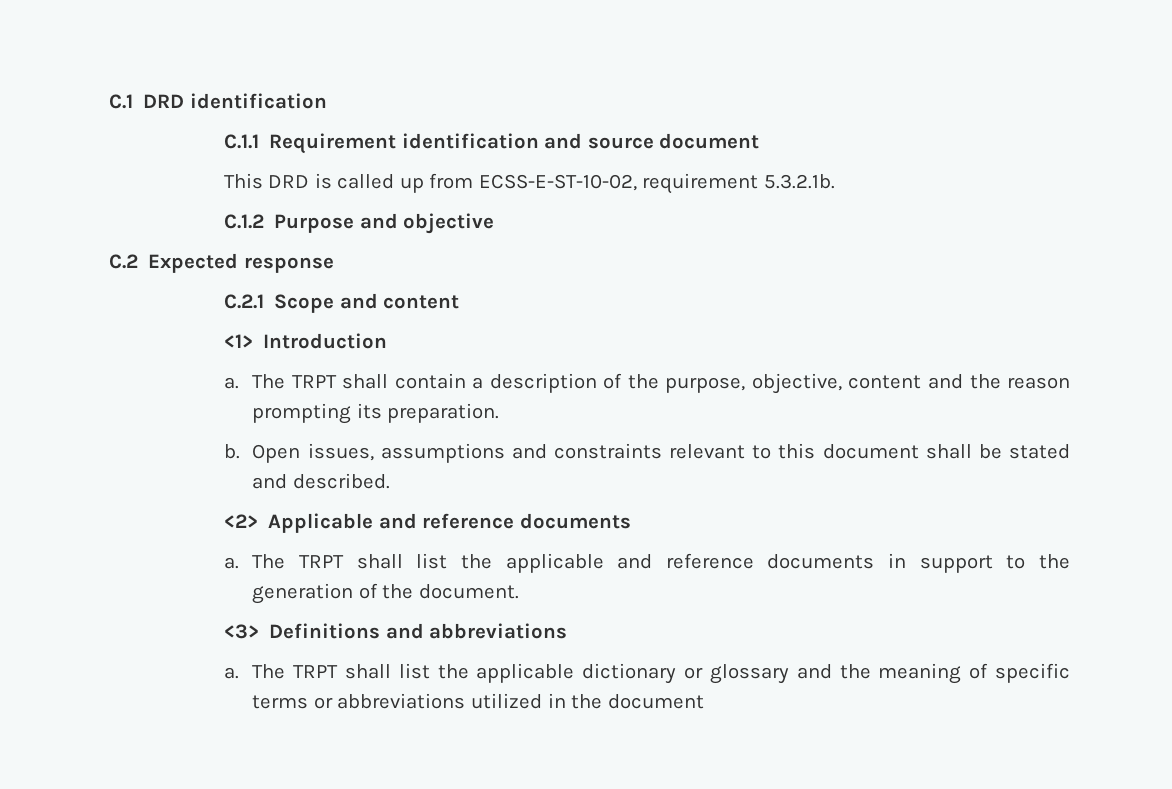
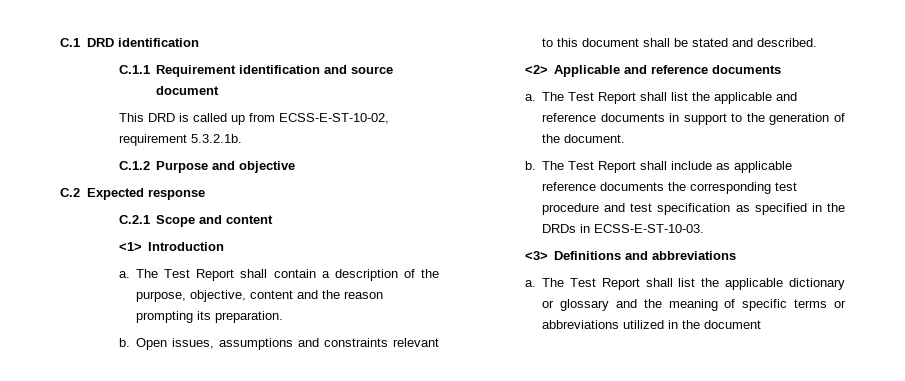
[291,375,337,388] TRPT -> [164,269,235,281] Test Report
[299,555,345,568] TRPT -> [568,92,637,104] Test Report
(520, 591) none -> [524,161,793,173] [542,182,798,194] [542,203,845,215] [542,224,705,233] // b. The Test Report shall include as applicable reference documents the corresponding test procedure and test specification as specified in the DRDs in ECSS-E-ST-10-03.
[293,665,339,678] TRPT -> [569,278,640,290] Test Report

